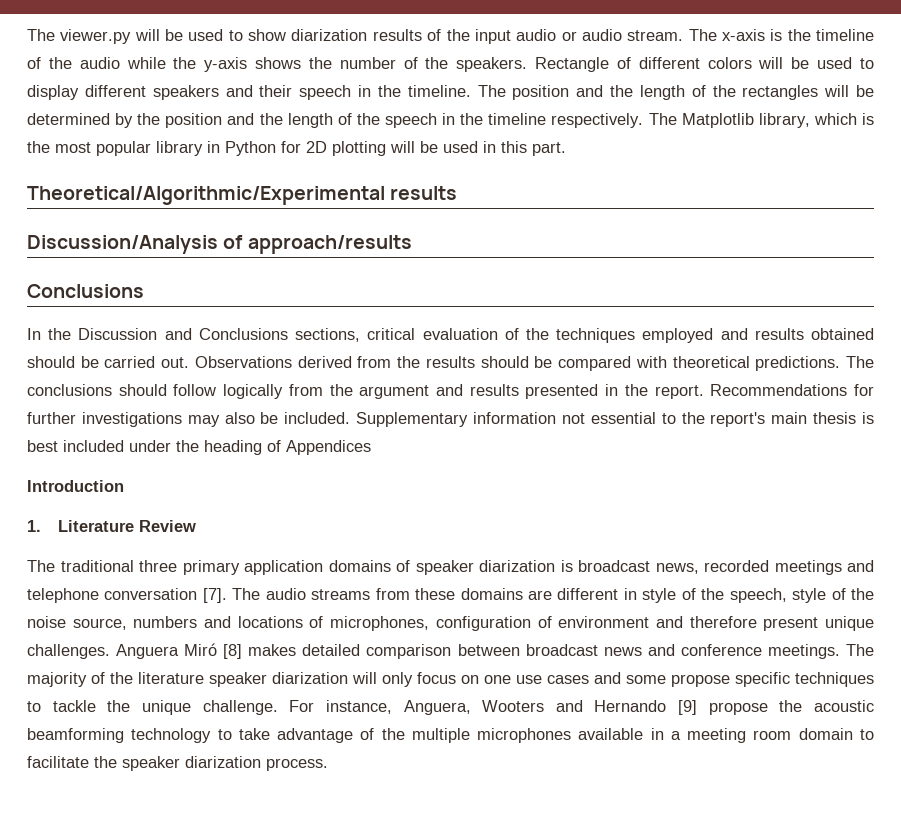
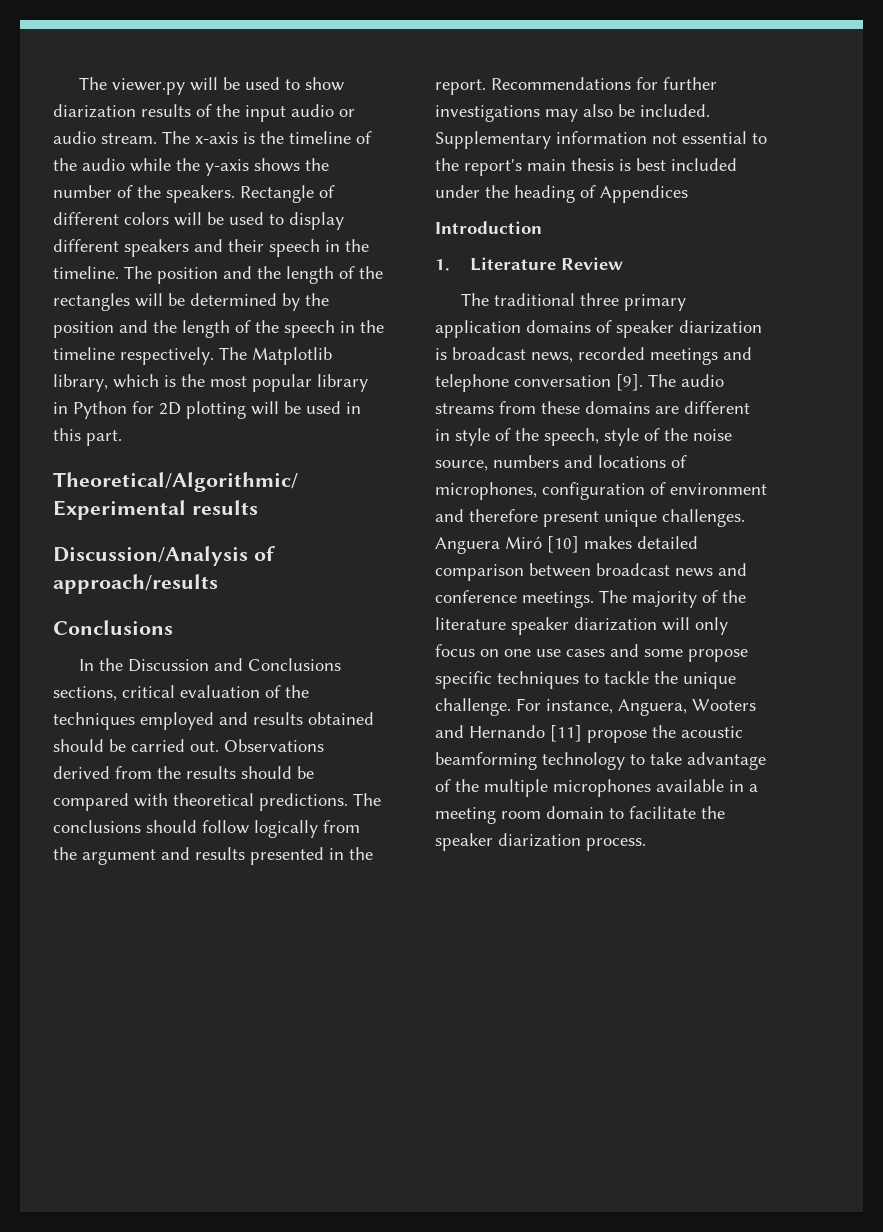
[202,588,227,603] [7]. -> [616,374,643,391] [9].
[223,644,243,659] [8] -> [547,536,579,553] [10]
[678,700,698,715] [9] -> [550,725,582,742] [11]

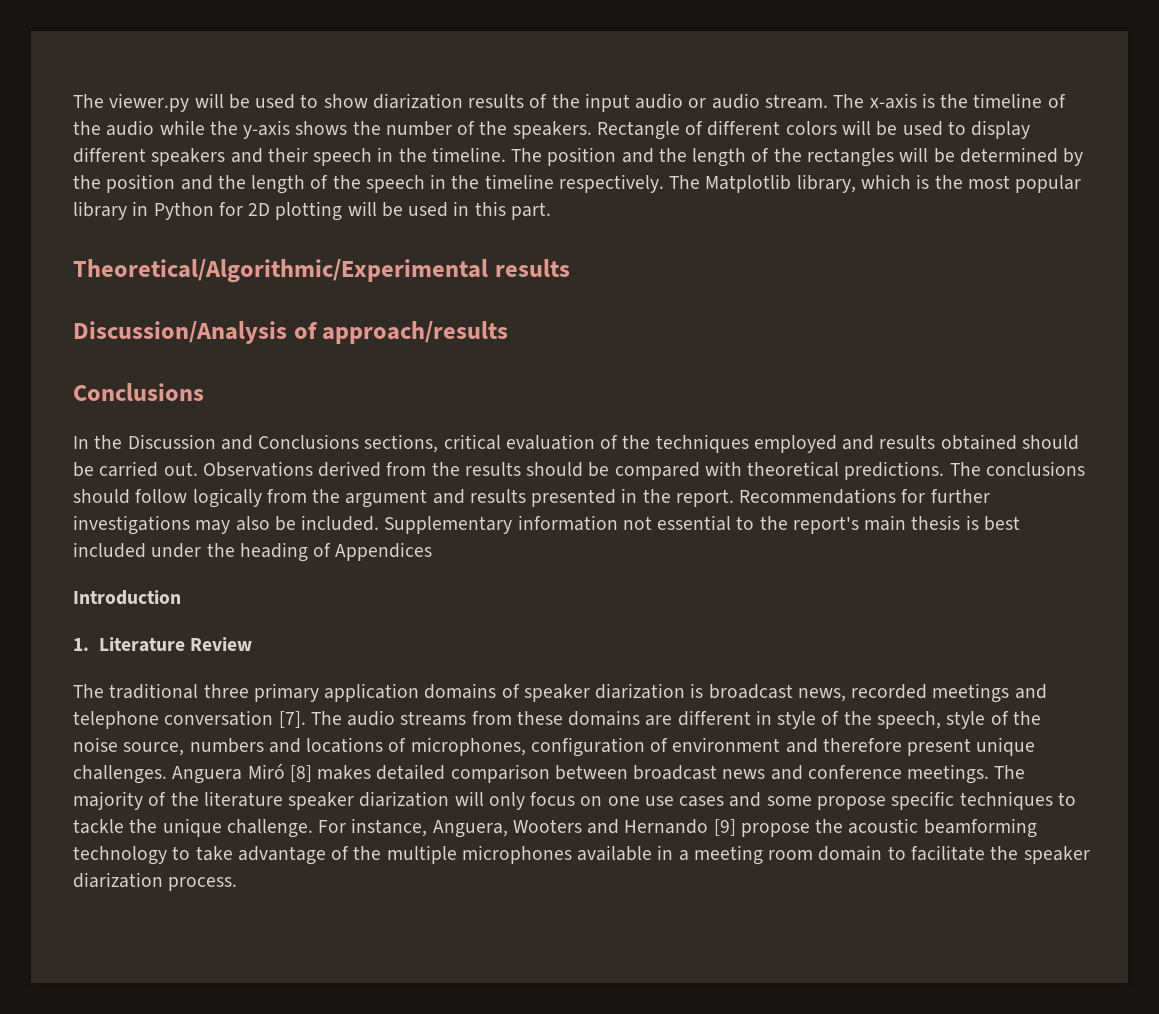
[616,374,643,391] [9]. -> [278,711,306,728] [7].
[547,536,579,553] [10] -> [289,765,312,782] [8]
[550,725,582,742] [11] -> [713,819,736,836] [9]

